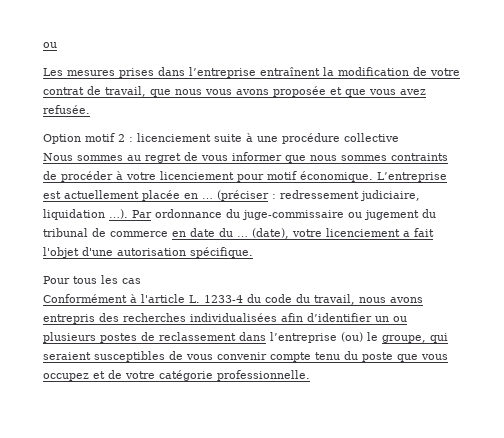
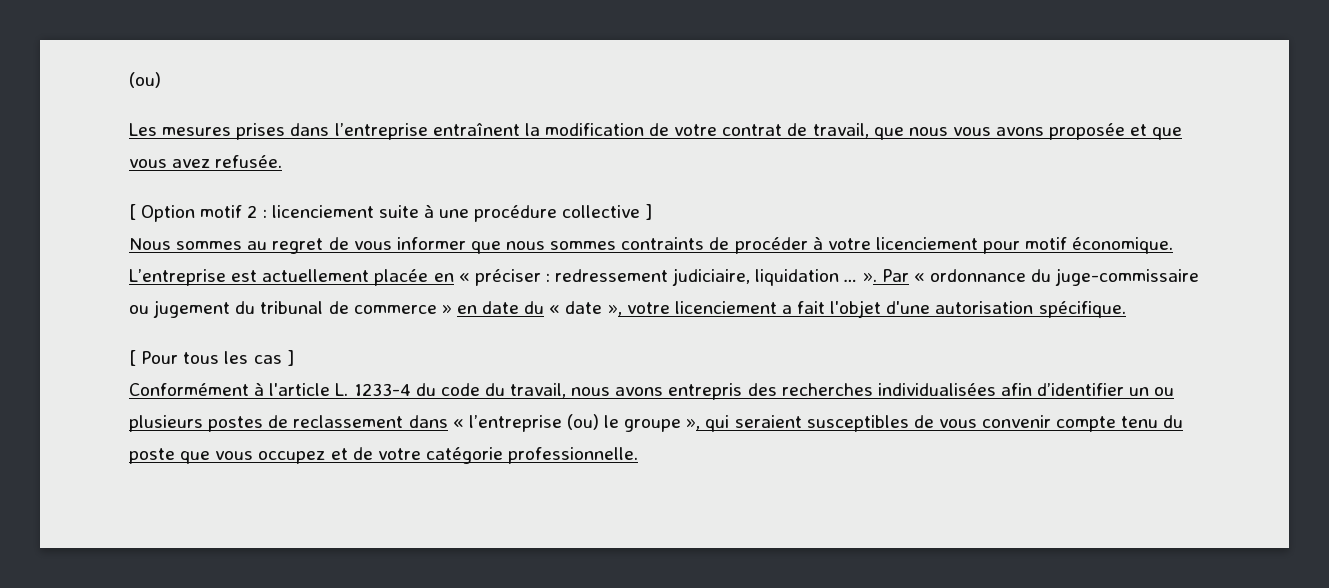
[43,42,57,48] ou -> [129,72,161,88] (ou)
(90, 109) none -> [129,204,136,220] [
(399, 137) none -> [645,204,653,220] ]
[202,190,269,201] … (préciser -> [458,269,541,286] « préciser
[109,209,152,219] …). Par -> [844,269,925,282] … ». Par «
(168, 234) none -> [441,305,452,314] »
[237,228,289,239] … (date), -> [549,301,622,316] « date »,
(253, 252) none -> [129,350,136,366] [
(141, 281) none -> [286,350,294,366] ]
(266, 336) none -> [452,419,464,428] «
[382,335,426,343] groupe, -> [624,419,701,432] groupe »,

